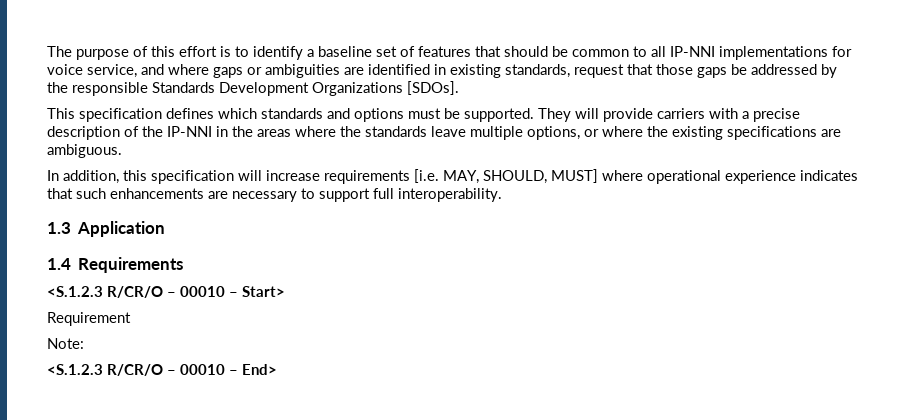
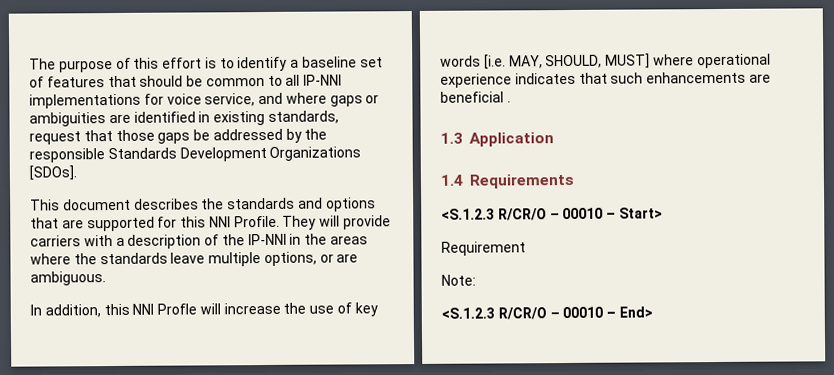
[79,108,534,122] specification defines which standards and options must be supported. -> [62,197,376,212] [30,215,280,232] document describes the standards and options that are supported for this NNI Profile.
[753,108,800,122] precise -> (125, 242) none
[602,126,817,140] where the existing specifications -> (334, 258) none
[151,170,410,184] specification will increase requirements -> [132,302,378,317] [440,55,481,67] NNI Profle will increase the use of key words
[232,188,502,202] necessary to support full interoperability. -> [440,91,511,103] beneficial .

